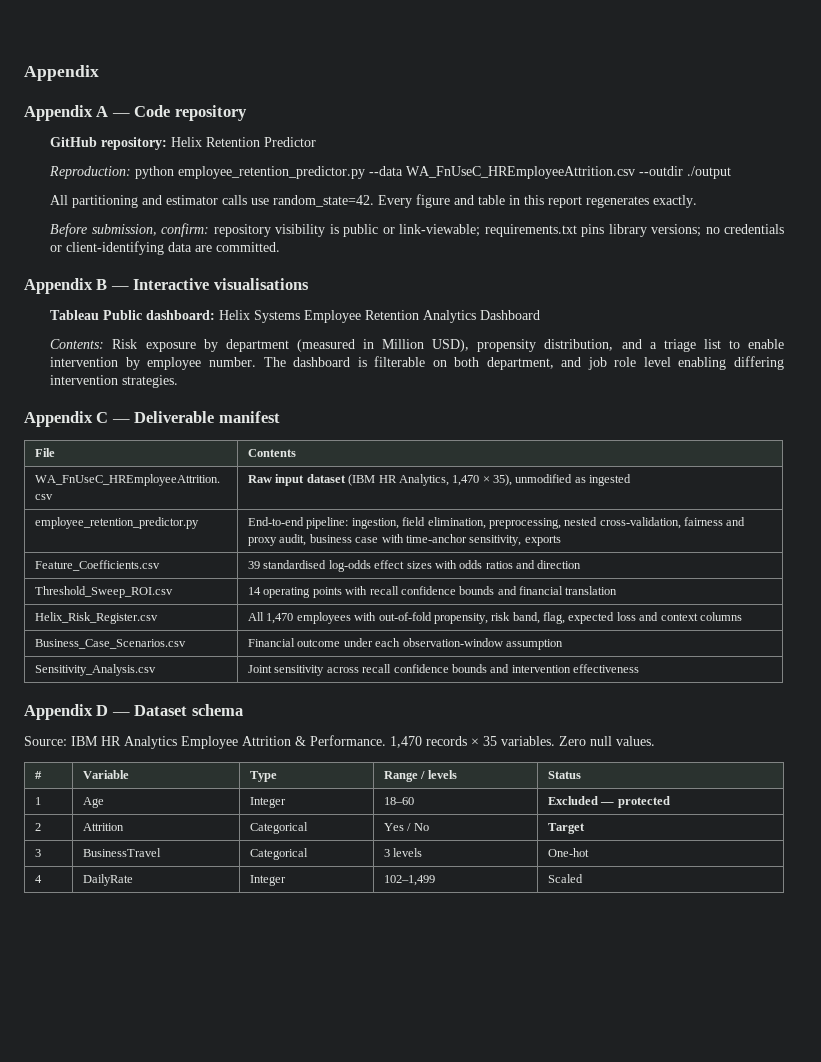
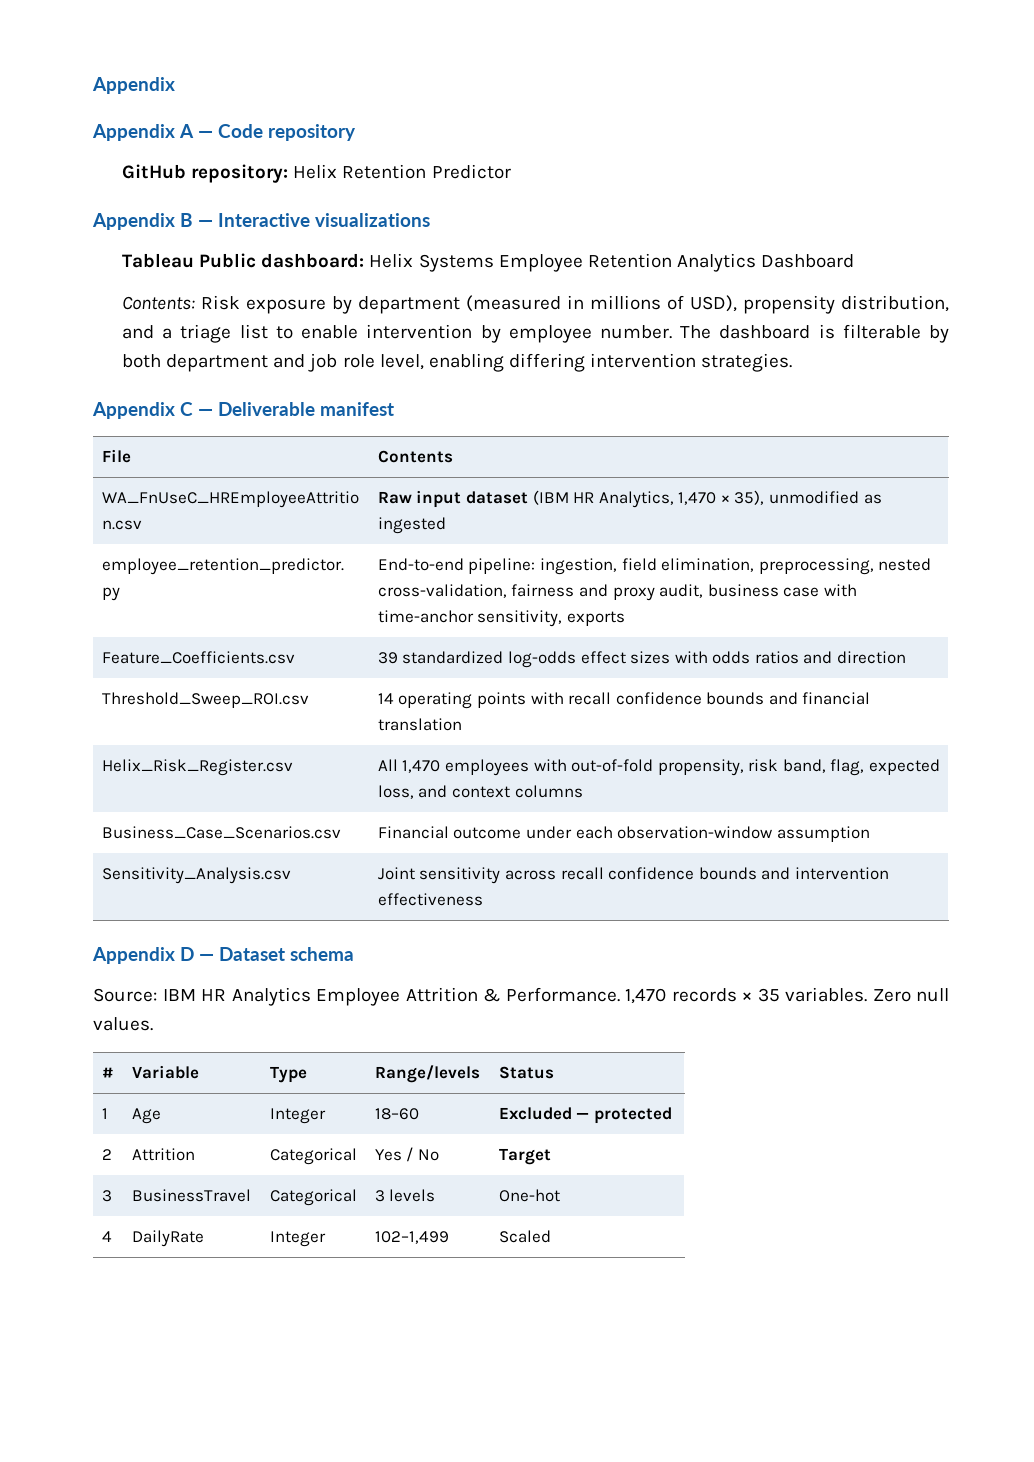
[49,166,732,179] [50,194,698,208] [50,223,785,237] [50,241,281,255] // Reproduction: python employee_retention_predictor.py --data WA_FnUseC_HREmployeeAttrition.csv --outdir ./output // All partitioning and estimator calls use random_state=42. Every figure and table in this report regenerates exactly. // Before submission, confirm: repository visibility is public or link-viewable; requirements.txt pins library versions; no credentials or client-identifying data are committed. -> (511, 171) none
[213,278,309,290] visualisations -> [315,213,430,227] visualizations
[382,339,425,349] Million -> [590,295,685,310] millions of
[432,357,554,370] on both department, -> [928,325,949,343] [122,354,269,372] by both department
[643,357,671,367] level -> [379,354,424,370] level,
[263,560,327,569] standardised -> [402,651,504,664] standardized
[616,612,636,621] loss -> [377,785,414,799] loss,
[384,770,457,782] Range / levels -> [374,1065,480,1083] Range/levels

